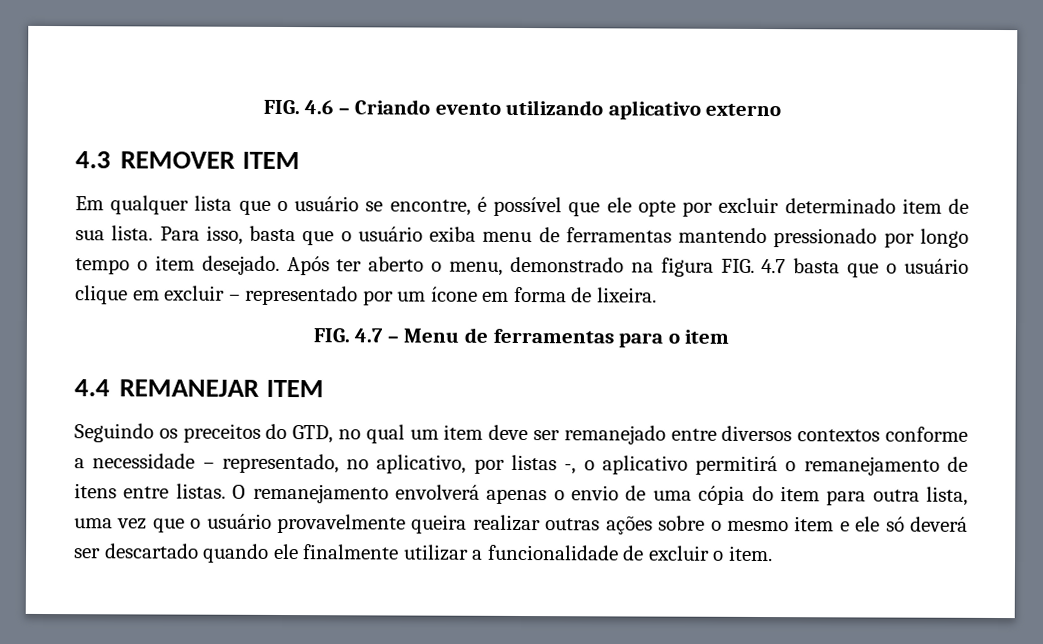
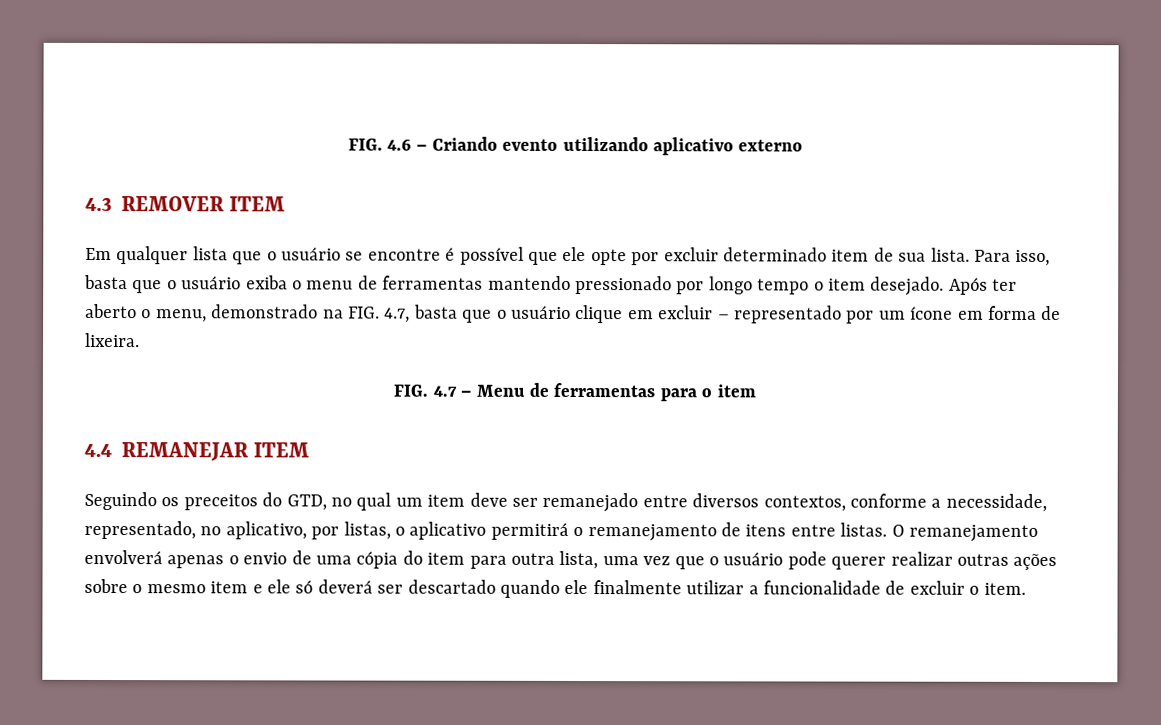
[389,199,471,216] encontre, -> [367,248,441,261] encontre
(477, 234) none -> [292,280,302,290] o
[660,257,787,277] figura FIG. 4.7 -> [348,306,411,323] FIG. 4.7,
[797,429,881,442] contextos -> [763,495,846,512] contextos,
[92,453,215,469] necessidade – -> [945,493,1047,512] necessidade,
[510,454,577,475] listas -, -> [343,521,391,540] listas,
[277,513,468,534] provavelmente queira -> [787,551,887,570] pode querer

